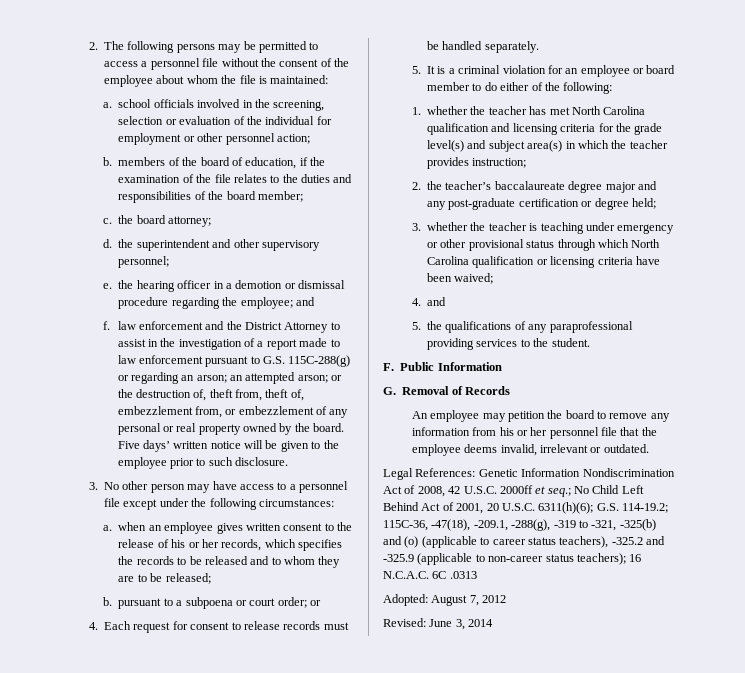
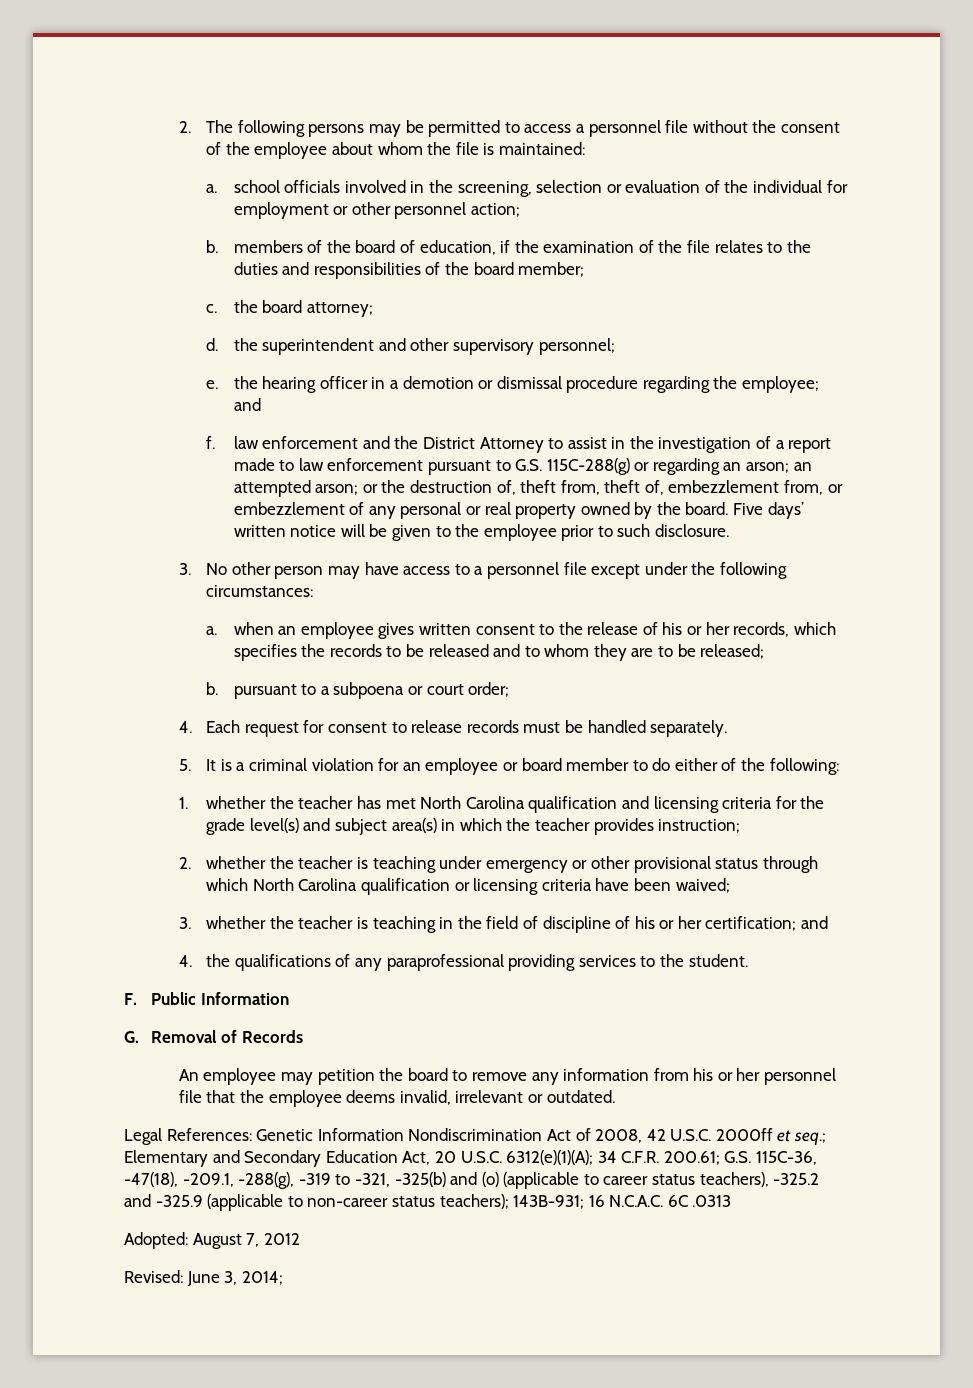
[310,600,322,606] or -> (510, 689) none
[427,181,657,193] [427,198,656,210] [411,223,421,231] the teacher’s baccalaureate degree major and any post-graduate certification or degree held; // 3. -> (191, 863) none
[411,297,447,306] [411,322,421,330] 4. and // 5. -> [178,916,829,933] [178,955,192,967] 3. whether the teacher is teaching in the field of discipline of his or her certification; and // 4.
[574,485,644,494] [383,502,668,514] No Child Left Behind Act of 2001, 20 U.S.C. 6311(h)(6); G.S. 114-19.2; -> [124,1150,752,1167] Elementary and Secondary Education Act, 20 U.S.C. 6312(e)(1)(A); 34 C.F.R. 200.61; G.S.
(626, 559) none -> [513,1195,585,1209] 143B-931;
[468,619,494,627] 2014 -> [241,1271,283,1285] 2014;

